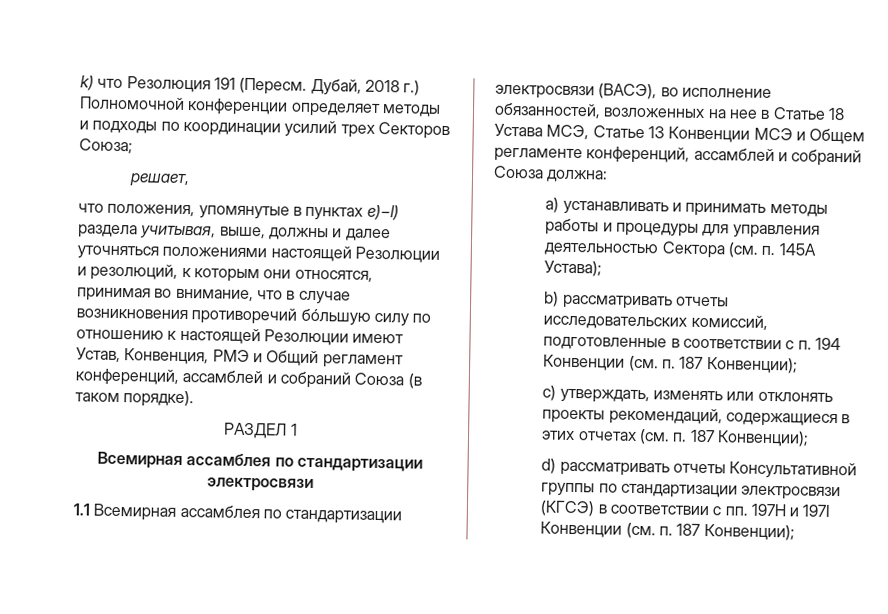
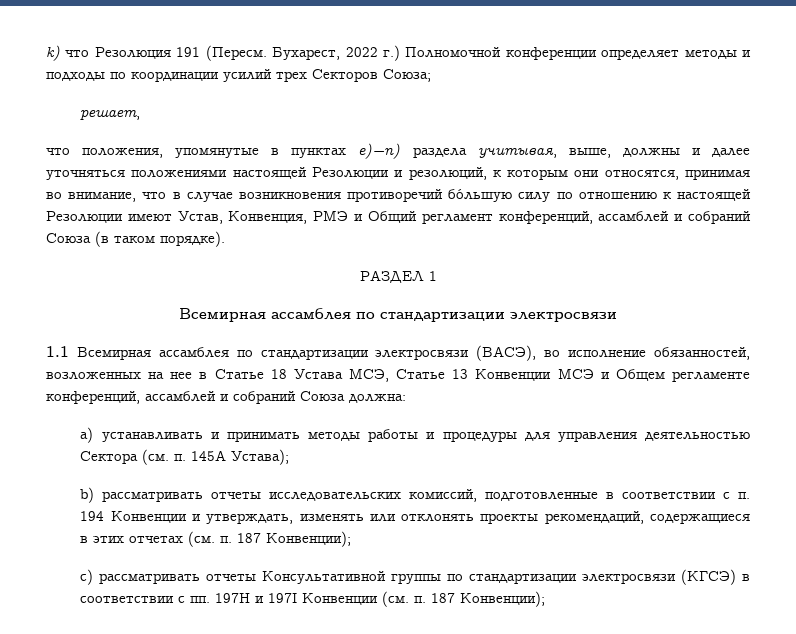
[310,78,400,96] Дубай, 2018 -> [272,47,378,60] Бухарест, 2022
[366,204,399,221] e)−l) -> [358,143,401,159] e)−n)
[628,355,798,374] [542,385,557,401] (см. п. 187 Конвенции); // c) -> [191,514,201,521] и
[541,458,557,474] d) -> [80,569,94,585] c)

